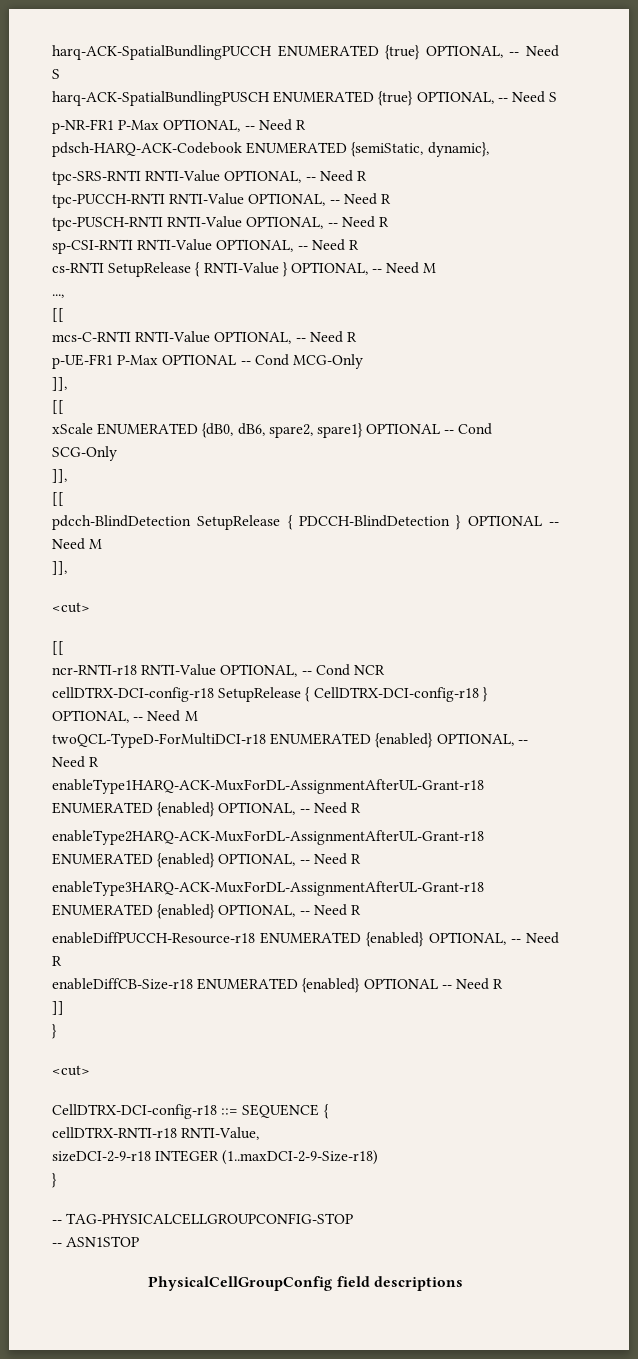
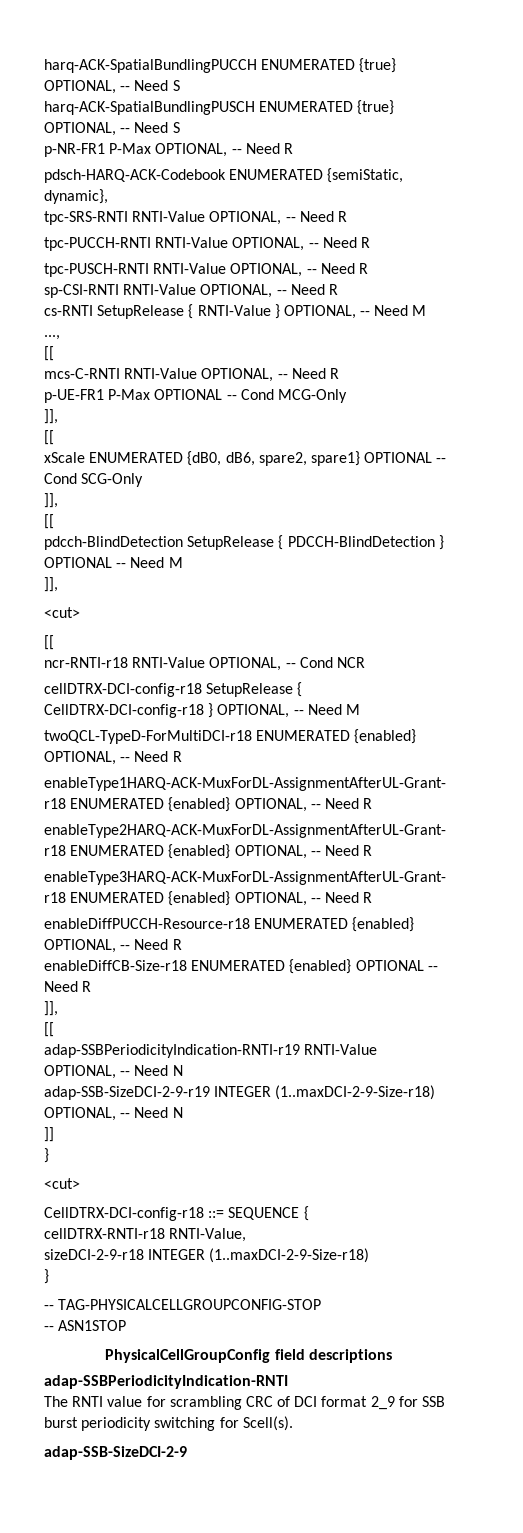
(504, 984) none -> [44,1001,58,1016] [44,1022,54,1037] [44,1044,378,1058] [44,1065,183,1079] [44,1085,436,1100] [44,1107,183,1121] // ]], // [[ // adap-SSBPeriodicityIndication-RNTI-r19 RNTI-Value OPTIONAL, -- Need N // adap-SSB-SizeDCI-2-9-r19 INTEGER (1..maxDCI-2-9-Size-r18) OPTIONAL, -- Need N
(463, 1283) none -> [44,1375,288,1389] [44,1396,446,1410] [44,1416,293,1431] [44,1446,187,1460] // adap-SSBPeriodicityIndication-RNTI // The RNTI value for scrambling CRC of DCI format 2_9 for SSB burst periodicity switching for Scell(s). // adap-SSB-SizeDCI-2-9

